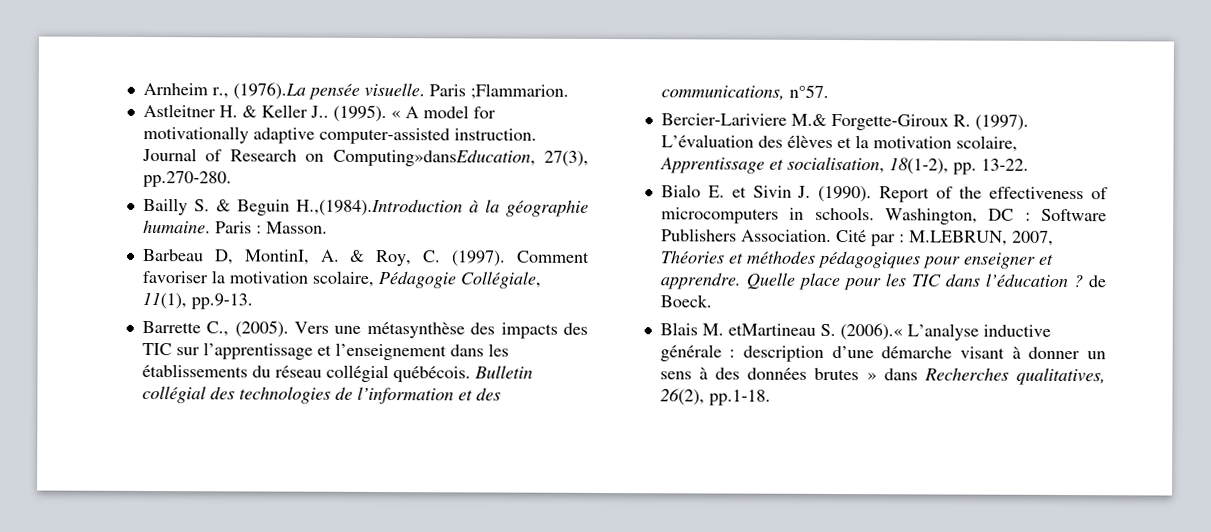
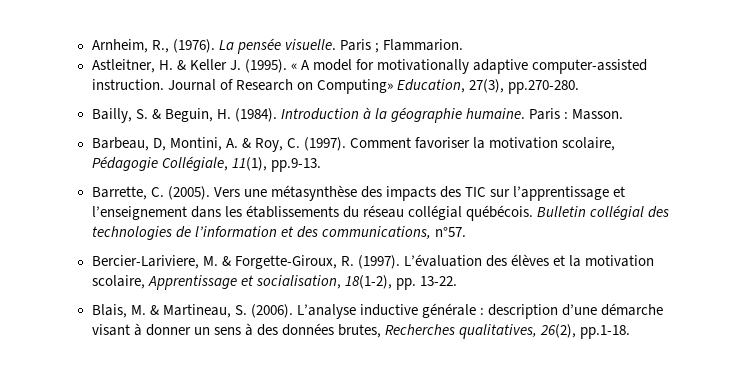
[142,82,569,100] [142,103,216,118] Arnheim r., (1976).La pensée visuelle. Paris ;Flammarion. // Astleitner -> [91,38,463,54] [91,59,155,73] Arnheim, R., (1976). La pensée visuelle. Paris ; Flammarion. // Astleitner,
[309,105,329,118] J.. -> [229,60,241,70] J.
[332,148,536,167] Computing»dansEducation, -> [316,79,465,94] Computing» Education,
[142,197,188,216] Bailly -> [91,108,132,123] Bailly,
[236,198,463,217] Beguin H.,(1984).Introduction -> [164,108,359,122] Beguin, H. (1984). Introduction
[142,248,310,265] Barbeau D, MontinI, -> [91,137,222,151] Barbeau, D, Montini,
[141,320,230,337] Barrette C., -> [91,186,164,200] Barrette, C.
[660,113,949,131] Bercier-Lariviere M.& Forgette-Giroux -> [91,255,337,269] Bercier-Lariviere, M. & Forgette-Giroux,
[660,184,1108,203] [660,206,1107,225] [660,228,1054,247] [660,250,1054,269] [659,272,1106,291] [659,294,712,308] [659,322,903,341] Bialo E. et Sivin J. (1990). Report of the effectiveness of microcomputers in schools. Washington, DC : Software Publishers Association. Cité par : M.LEBRUN, 2007, Théories et méthodes pédagogiques pour enseigner et apprendre. Quelle place pour les TIC dans l’éducation ? de Boeck. // Blais M. etMartineau S. (2006).« -> [91,304,293,318] Blais, M. & Martineau, S. (2006).
[814,367,918,381] brutes » dans -> [337,324,381,338] brutes,

